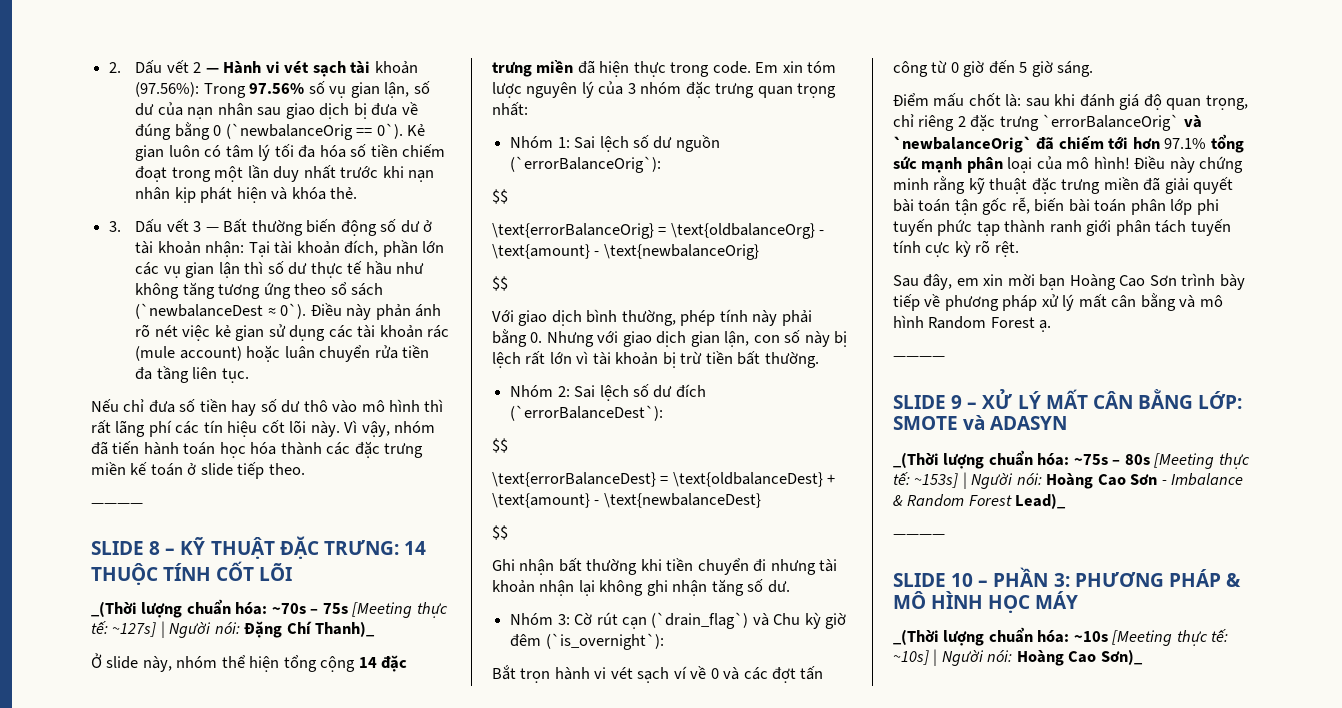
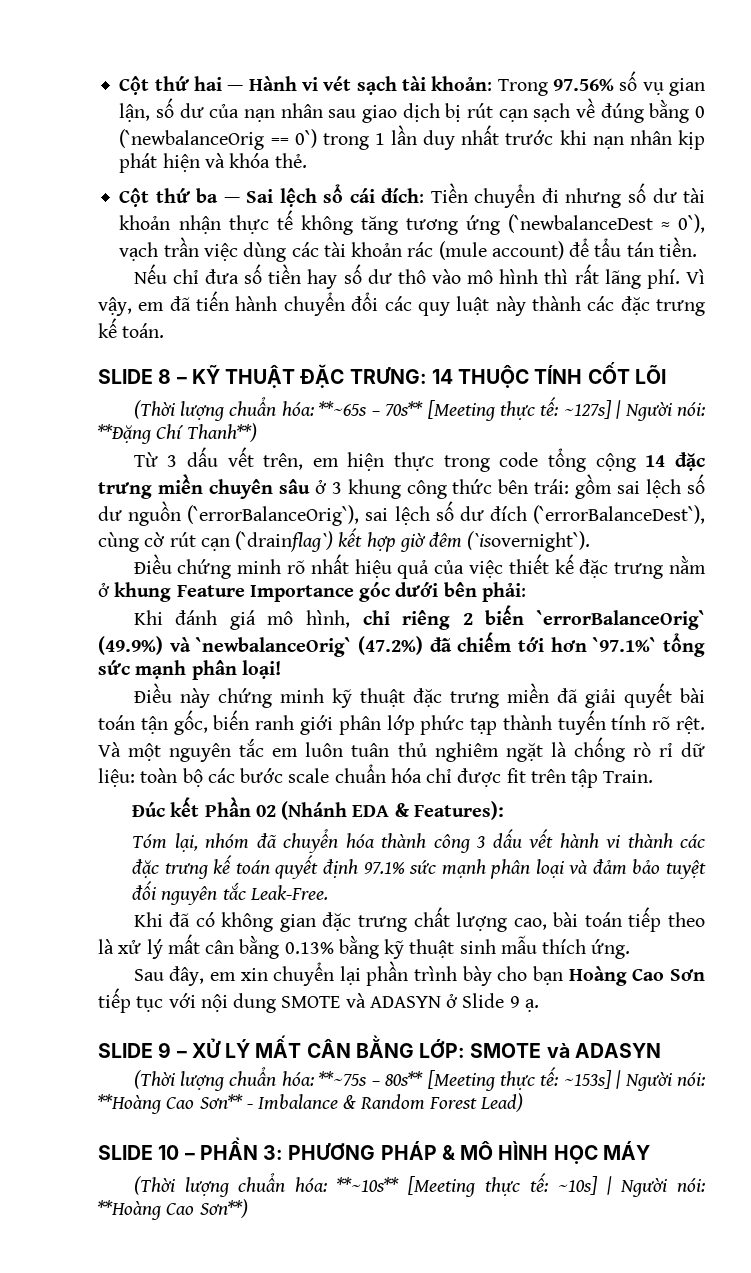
[109,60,202,74] 2. Dấu vết 2 -> [119,76,223,95] Cột thứ hai
[374,61,418,74] [135,82,200,97] khoản (97.56%): -> [431,76,493,91] khoản:
[371,103,398,116] đưa -> [467,103,571,122] rút cạn sạch
[376,123,426,139] [135,144,445,161] [135,166,244,182] 0`). Kẻ gian luôn có tâm lý tối đa hóa số tiền chiếm đoạt trong một -> [294,129,385,150] 0`) trong 1
[109,219,432,236] [135,240,445,257] [135,261,424,278] [135,282,384,299] [135,303,442,320] [135,324,326,341] 3. Dấu vết 3 — Bất thường biến động số dư ở tài khoản nhận: Tại tài khoản đích, phần lớn các vụ gian lận thì số dư thực tế hầu như không tăng tương ứng theo sổ sách (`newbalanceDest ≈ 0`). Điều này phản ánh rõ nét việc kẻ gian sử dụng -> [119,183,705,208] [119,210,705,235] [119,237,287,262] Cột thứ ba — Sai lệch sổ cái đích: Tiền chuyển đi nhưng số dư tài khoản nhận thực tế không tăng tương ứng (`newbalanceDest ≈ 0`), vạch trần việc dùng
[246,345,430,362] [135,366,249,383] hoặc luân chuyển rửa tiền đa tầng liên tục. -> [569,237,697,257] để tẩu tán tiền.
[148,420,340,437] phí các tín hiệu cốt lõi này. -> [646,269,680,289] phí.
[394,421,436,433] nhóm -> [138,302,165,311] em
[183,441,424,458] [91,462,305,479] [91,503,143,508] toán học hóa thành các đặc trưng miền kế toán ở slide tiếp theo. // ―――― -> [283,292,705,316] [98,318,165,338] chuyển đổi các quy luật này thành các đặc trưng kế toán.
[91,599,348,618] _(Thời lượng chuẩn hóa: ~70s – 75s -> [133,397,424,421] (Thời lượng chuẩn hóa: **~65s – 70s**
[244,621,376,638] [91,653,280,672] Đặng Chí Thanh)_ // Ở slide này, nhóm thể hiện -> [97,423,257,444] [133,447,539,472] **Đặng Chí Thanh**) // Từ 3 dấu vết trên, em hiện thực trong code
[577,60,837,77] [492,81,837,98] [492,102,528,116] [510,135,720,152] [510,156,662,173] [492,189,508,204] [492,223,825,239] [492,244,759,260] [492,276,508,291] [492,309,812,326] [492,329,848,347] [492,351,819,368] [510,384,706,401] [510,405,664,421] [492,438,508,453] [492,472,836,487] [492,493,761,508] [492,525,508,540] [492,558,838,575] [492,579,790,596] [510,612,847,629] [510,633,664,650] [492,665,824,683] [893,60,1094,77] [893,93,1248,110] [893,114,1180,131] đã hiện thực trong code. Em xin tóm lược nguyên lý của 3 nhóm đặc trưng quan trọng nhất: // Nhóm 1: Sai lệch số dư nguồn (`errorBalanceOrig`): // $$ // \text{errorBalanceOrig} = \text{oldbalanceOrg} - \text{amount} - \text{newbalanceOrig} // $$ // Với giao dịch bình thường, phép tính này phải bằng 0. Nhưng với giao dịch gian lận, con số này bị lệch rất lớn vì tài khoản bị trừ tiền bất thường. // Nhóm 2: Sai lệch số dư đích (`errorBalanceDest`): // $$ // \text{errorBalanceDest} = \text{oldbalanceDest} + \text{amount} - \text{newbalanceDest} // $$ // Ghi nhận bất thường khi tiền chuyển đi nhưng tài khoản nhận lại không ghi nhận tăng số dư. // Nhóm 3: Cờ rút cạn (`drain_flag`) và Chu kỳ giờ đêm (`is_overnight`): // Bắt trọn hành vi vét sạch ví về 0 và các đợt tấn công từ 0 giờ đến 5 giờ sáng. // Điểm mấu chốt là: sau khi đánh giá độ quan trọng, chỉ riêng 2 đặc trưng `errorBalanceOrig` -> [208,474,706,499] [98,501,705,526] [98,528,591,552] [133,554,707,579] [98,582,526,602] [133,605,705,630] [98,636,163,655] chuyên sâu ở 3 khung công thức bên trái: gồm sai lệch số dư nguồn (`errorBalanceOrig`), sai lệch số dư đích (`errorBalanceDest`), cùng cờ rút cạn (`drainflag`) kết hợp giờ đêm (`isovernight`). // Điều chứng minh rõ nhất hiệu quả của việc thiết kế đặc trưng nằm ở khung Feature Importance góc dưới bên phải: // Khi đánh giá mô hình, chỉ riêng 2 biến `errorBalanceOrig` (49.9%)
(1032, 144) none -> [358,636,423,655] (47.2%)
[1164,138,1207,149] 97.1% -> [592,637,657,652] `97.1%`
[1007,156,1130,173] loại của mô hình! -> [241,660,281,679] loại! //
[933,176,966,194] rằng -> (324, 695) none
[982,197,1219,215] [893,219,1231,236] [893,240,1019,257] [893,273,1245,290] [893,293,1223,311] [893,315,1035,329] gốc rễ, biến bài toán phân lớp phi tuyến phức tạp thành ranh giới phân tách tuyến tính cực kỳ rõ rệt. // Sau đây, em xin mời bạn Hoàng Cao Sơn trình bày tiếp về phương pháp xử lý mất cân bằng và mô hình Random Forest -> [173,710,705,735] [98,737,705,762] [98,764,654,788] [132,797,504,820] [132,829,706,853] [132,855,706,879] [132,881,328,905] [133,907,705,932] [98,934,631,959] [133,961,705,986] [98,988,520,1013] gốc, biến ranh giới phân lớp phức tạp thành tuyến tính rõ rệt. Và một nguyên tắc em luôn tuân thủ nghiêm ngặt là chống rò rỉ dữ liệu: toàn bộ các bước scale chuẩn hóa chỉ được fit trên tập Train. // Đúc kết Phần 02 (Nhánh EDA & Features): // Tóm lại, nhóm đã chuyển hóa thành công 3 dấu vết hành vi thành các đặc trưng kế toán quyết định 97.1% sức mạnh phân loại và đảm bảo tuyệt đối nguyên tắc Leak-Free. // Khi đã có không gian đặc trưng chất lượng cao, bài toán tiếp theo là xử lý mất cân bằng 0.13% bằng kỹ thuật sinh mẫu thích ứng. // Sau đây, em xin chuyển lại phần trình bày cho bạn Hoàng Cao Sơn tiếp tục với nội dung SMOTE và ADASYN ở Slide 9
[893,356,945,361] // ―――― -> (539, 1005) none
[893,450,1150,469] _(Thời lượng chuẩn hóa: ~75s – 80s -> [133,1067,424,1091] (Thời lượng chuẩn hóa: **~75s – 80s**
[1046,473,1158,489] Hoàng Cao Sơn -> [97,1094,243,1114] **Hoàng Cao Sơn**
[1015,493,1067,509] [893,534,945,539] Lead)_ // ―――― -> [480,1093,524,1112] Lead)
[893,627,1108,646] _(Thời lượng chuẩn hóa: ~10s -> [133,1173,400,1197] (Thời lượng chuẩn hóa: **~10s**
[1016,649,1143,666] Hoàng Cao Sơn)_ -> [97,1199,248,1220] **Hoàng Cao Sơn**)

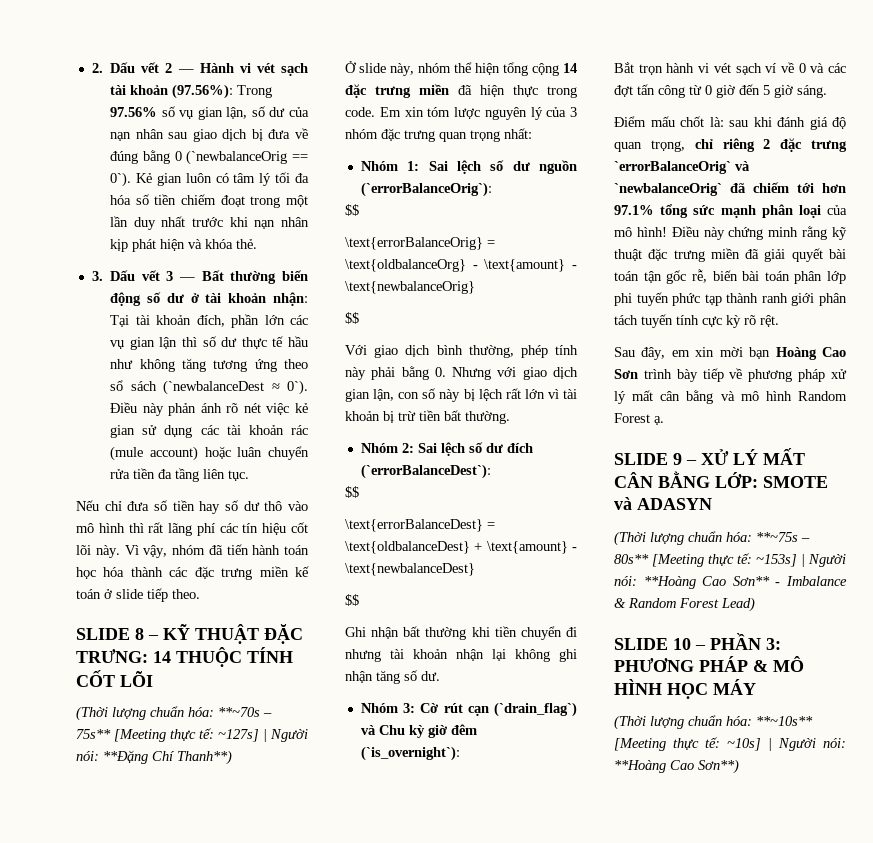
[119,76,223,95] Cột thứ hai -> [91,62,173,73] 2. Dấu vết 2
[431,76,493,91] khoản: -> [130,84,234,99] khoản (97.56%):
[467,103,571,122] rút cạn sạch -> [268,129,291,139] đưa
[294,129,385,150] 0`) trong 1 -> [110,172,309,187] [110,194,308,208] 0`). Kẻ gian luôn có tâm lý tối đa hóa số tiền chiếm đoạt trong một
[119,183,705,208] [119,210,705,235] [119,237,287,262] Cột thứ ba — Sai lệch sổ cái đích: Tiền chuyển đi nhưng số dư tài khoản nhận thực tế không tăng tương ứng (`newbalanceDest ≈ 0`), vạch trần việc dùng -> [91,270,308,284] [110,292,308,306] [110,314,308,328] [110,336,308,350] [110,358,309,372] [110,380,308,395] [110,402,308,416] [110,425,193,438] 3. Dấu vết 3 — Bất thường biến động số dư ở tài khoản nhận: Tại tài khoản đích, phần lớn các vụ gian lận thì số dư thực tế hầu như không tăng tương ứng theo sổ sách (`newbalanceDest ≈ 0`). Điều này phản ánh rõ nét việc kẻ gian sử dụng
[569,237,697,257] để tẩu tán tiền. -> [204,446,309,460] [110,468,250,482] hoặc luân chuyển rửa tiền đa tầng liên tục.
[646,269,680,289] phí. -> [196,522,308,536] [76,545,120,558] phí các tín hiệu cốt lõi này.
[138,302,165,311] em -> [172,545,205,555] nhóm
[283,292,705,316] [98,318,165,338] chuyển đổi các quy luật này thành các đặc trưng kế toán. -> [284,545,309,555] [76,566,309,580] [76,588,200,602] toán học hóa thành các đặc trưng miền kế toán ở slide tiếp theo.
[318,401,424,416] **~65s – 70s** -> [218,707,272,717] [76,729,111,739] **~70s – 75s**
[133,447,539,472] Từ 3 dấu vết trên, em hiện thực trong code -> [345,61,500,76] Ở slide này, nhóm thể hiện
[208,474,706,499] [98,501,705,526] [98,528,591,552] [133,554,707,579] [98,582,526,602] [133,605,705,630] [98,636,163,655] chuyên sâu ở 3 khung công thức bên trái: gồm sai lệch số dư nguồn (`errorBalanceOrig`), sai lệch số dư đích (`errorBalanceDest`), cùng cờ rút cạn (`drainflag`) kết hợp giờ đêm (`isovernight`). // Điều chứng minh rõ nhất hiệu quả của việc thiết kế đặc trưng nằm ở khung Feature Importance góc dưới bên phải: // Khi đánh giá mô hình, chỉ riêng 2 biến `errorBalanceOrig` (49.9%) -> [458,85,577,98] [345,107,577,120] [345,128,532,142] [360,160,577,174] [360,182,492,197] [345,204,359,216] [345,237,495,250] [345,259,577,272] [345,281,475,294] [345,312,359,324] [345,345,578,358] [345,366,578,380] [345,388,577,402] [345,410,510,424] [360,442,533,456] [360,464,491,479] [345,486,359,498] [345,519,495,532] [345,541,577,554] [345,563,475,576] [345,594,359,606] [345,626,577,640] [345,649,577,662] [345,670,440,684] [360,702,577,717] [360,724,477,738] [360,746,460,761] [614,62,846,75] [614,84,827,98] [614,116,846,130] [614,138,847,152] [614,161,731,174] đã hiện thực trong code. Em xin tóm lược nguyên lý của 3 nhóm đặc trưng quan trọng nhất: // Nhóm 1: Sai lệch số dư nguồn (`errorBalanceOrig`): // $$ // \text{errorBalanceOrig} = \text{oldbalanceOrg} - \text{amount} - \text{newbalanceOrig} // $$ // Với giao dịch bình thường, phép tính này phải bằng 0. Nhưng với giao dịch gian lận, con số này bị lệch rất lớn vì tài khoản bị trừ tiền bất thường. // Nhóm 2: Sai lệch số dư đích (`errorBalanceDest`): // $$ // \text{errorBalanceDest} = \text{oldbalanceDest} + \text{amount} - \text{newbalanceDest} // $$ // Ghi nhận bất thường khi tiền chuyển đi nhưng tài khoản nhận lại không ghi nhận tăng số dư. // Nhóm 3: Cờ rút cạn (`drain_flag`) và Chu kỳ giờ đêm (`is_overnight`): // Bắt trọn hành vi vét sạch ví về 0 và các đợt tấn công từ 0 giờ đến 5 giờ sáng. // Điểm mấu chốt là: sau khi đánh giá độ quan trọng, chỉ riêng 2 đặc trưng `errorBalanceOrig`
[358,636,423,655] (47.2%) -> (722, 189) none
[592,637,657,652] `97.1%` -> [614,205,654,215] 97.1%
[241,660,281,679] loại! // -> [798,205,847,218] [614,227,667,237] loại của mô hình!
(324, 695) none -> [802,226,828,240] rằng
[173,710,705,735] [98,737,705,762] [98,764,654,788] [132,797,504,820] [132,829,706,853] [132,855,706,879] [132,881,328,905] [133,907,705,932] [98,939,114,954] gốc, biến ranh giới phân lớp phức tạp thành tuyến tính rõ rệt. Và một nguyên tắc em luôn tuân thủ nghiêm ngặt là chống rò rỉ dữ liệu: toàn bộ các bước scale chuẩn hóa chỉ được fit trên tập Train. // Đúc kết Phần 02 (Nhánh EDA & Features): // Tóm lại, nhóm đã chuyển hóa thành công 3 dấu vết hành vi thành các đặc trưng kế toán quyết định 97.1% sức mạnh phân loại và đảm bảo tuyệt đối nguyên tắc Leak-Free. // Khi đã có không gian đặc trưng chất lượng cao, bài toán tiếp theo là -> [666,269,846,284] [614,292,847,306] [614,314,779,328] [614,347,846,360] [614,368,826,382] gốc rễ, biến bài toán phân lớp phi tuyến phức tạp thành ranh giới phân tách tuyến tính cực kỳ rõ rệt. // Sau đây, em xin mời bạn Hoàng Cao Sơn trình bày tiếp về phương pháp
[284,935,631,959] [133,961,705,986] [98,988,520,1013] 0.13% bằng kỹ thuật sinh mẫu thích ứng. // Sau đây, em xin chuyển lại phần trình bày cho bạn Hoàng Cao Sơn tiếp tục với nội dung SMOTE và ADASYN ở Slide 9 -> [720,391,847,401] [614,413,650,423] và mô hình Random Forest

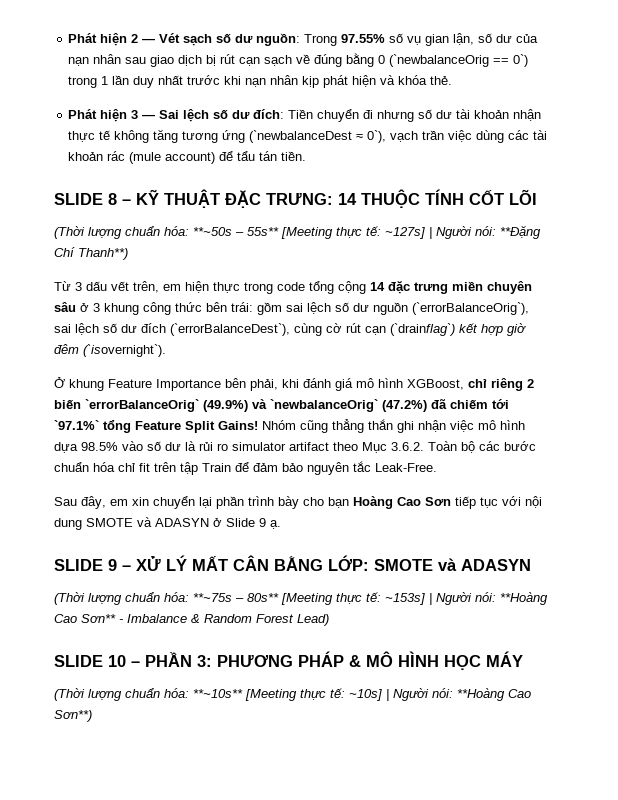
[91,62,308,76] [110,84,273,99] [110,107,158,117] 2. Dấu vết 2 — Hành vi vét sạch tài khoản (97.56%): Trong 97.56% -> [68,33,386,46] Phát hiện 2 — Vét sạch số dư nguồn: Trong 97.55%
[268,129,291,139] đưa -> [220,54,293,66] rút cạn sạch
[110,172,309,187] [110,194,308,208] 0`). Kẻ gian luôn có tâm lý tối đa hóa số tiền chiếm đoạt trong một -> [513,54,529,67] [68,76,109,88] 0`) trong 1
[91,270,308,284] [110,292,308,306] [110,314,308,328] [110,336,308,350] [110,358,309,372] [110,380,308,395] [110,402,308,416] [110,425,193,438] 3. Dấu vết 3 — Bất thường biến động số dư ở tài khoản nhận: Tại tài khoản đích, phần lớn các vụ gian lận thì số dư thực tế hầu như không tăng tương ứng theo sổ sách (`newbalanceDest ≈ 0`). Điều này phản ánh rõ nét việc kẻ gian sử dụng -> [68,109,542,122] [68,129,505,143] Phát hiện 3 — Sai lệch số dư đích: Tiền chuyển đi nhưng số dư tài khoản nhận thực tế không tăng tương ứng (`newbalanceDest ≈ 0`), vạch trần việc dùng
[204,446,309,460] [110,468,250,482] [76,500,308,514] [76,522,308,536] [76,544,309,558] [76,566,309,580] [76,588,200,602] hoặc luân chuyển rửa tiền đa tầng liên tục. // Nếu chỉ đưa số tiền hay số dư thô vào mô hình thì rất lãng phí các tín hiệu cốt lõi này. Vì vậy, nhóm đã tiến hành toán học hóa thành các đặc trưng miền kế toán ở slide tiếp theo. -> [219,151,307,161] để tẩu tán tiền.
[218,707,272,717] [76,729,111,739] **~70s – 75s** -> [193,227,279,236] **~50s – 55s**
[345,61,500,76] Ở slide này, nhóm thể hiện -> [54,281,305,294] Từ 3 dấu vết trên, em hiện thực trong code
[458,85,577,98] [345,107,577,120] [345,128,532,142] [360,160,577,174] [360,182,492,197] [345,204,359,216] [345,237,495,250] [345,259,577,272] [345,281,475,294] [345,312,359,324] [345,345,578,358] [345,366,578,380] [345,388,577,402] [345,410,510,424] [360,442,533,456] [360,464,491,479] [345,486,359,498] [345,519,495,532] [345,541,577,554] [345,563,475,576] [345,594,359,606] [345,626,577,640] [345,649,577,662] [345,670,440,684] [360,702,577,717] [360,724,477,738] [360,746,460,761] [614,62,846,75] [614,84,827,98] [614,116,846,130] [614,138,847,152] [614,161,731,174] đã hiện thực trong code. Em xin tóm lược nguyên lý của 3 nhóm đặc trưng quan trọng nhất: // Nhóm 1: Sai lệch số dư nguồn (`errorBalanceOrig`): // $$ // \text{errorBalanceOrig} = \text{oldbalanceOrg} - \text{amount} - \text{newbalanceOrig} // $$ // Với giao dịch bình thường, phép tính này phải bằng 0. Nhưng với giao dịch gian lận, con số này bị lệch rất lớn vì tài khoản bị trừ tiền bất thường. // Nhóm 2: Sai lệch số dư đích (`errorBalanceDest`): // $$ // \text{errorBalanceDest} = \text{oldbalanceDest} + \text{amount} - \text{newbalanceDest} // $$ // Ghi nhận bất thường khi tiền chuyển đi nhưng tài khoản nhận lại không ghi nhận tăng số dư. // Nhóm 3: Cờ rút cạn (`drain_flag`) và Chu kỳ giờ đêm (`is_overnight`): // Bắt trọn hành vi vét sạch ví về 0 và các đợt tấn công từ 0 giờ đến 5 giờ sáng. // Điểm mấu chốt là: sau khi đánh giá độ quan trọng, chỉ riêng 2 đặc trưng `errorBalanceOrig` -> [487,281,532,294] [54,302,529,315] [54,323,526,336] [54,344,166,357] [54,377,534,391] [54,399,248,412] chuyên sâu ở 3 khung công thức bên trái: gồm sai lệch số dư nguồn (`errorBalanceOrig`), sai lệch số dư đích (`errorBalanceDest`), cùng cờ rút cạn (`drainflag`) kết hợp giờ đêm (`isovernight`). // Ở khung Feature Importance bên phải, khi đánh giá mô hình XGBoost, chỉ riêng 2 biến `errorBalanceOrig` (49.9%)
(722, 189) none -> [382,400,427,412] (47.2%)
[822,183,846,193] [614,204,847,218] [614,226,847,240] [614,248,846,262] [614,269,846,284] [614,292,847,306] [614,314,779,328] [614,347,846,360] [614,368,847,382] [614,390,847,404] [614,413,650,423] hơn 97.1% tổng sức mạnh phân loại của mô hình! Điều này chứng minh rằng kỹ thuật đặc trưng miền đã giải quyết bài toán tận gốc rễ, biến bài toán phân lớp phi tuyến phức tạp thành ranh giới phân tách tuyến tính cực kỳ rõ rệt. // Sau đây, em xin mời bạn Hoàng Cao Sơn trình bày tiếp về phương pháp xử lý mất cân bằng và mô hình Random Forest -> [54,419,525,433] [54,441,536,453] [54,461,437,475] [54,496,542,509] [54,517,266,530] `97.1%` tổng Feature Split Gains! Nhóm cũng thẳng thắn ghi nhận việc mô hình dựa 98.5% vào số dư là rủi ro simulator artifact theo Mục 3.6.2. Toàn bộ các bước chuẩn hóa chỉ fit trên tập Train để đảm bảo nguyên tắc Leak-Free. // Sau đây, em xin chuyển lại phần trình bày cho bạn Hoàng Cao Sơn tiếp tục với nội dung SMOTE và ADASYN ở Slide 9

